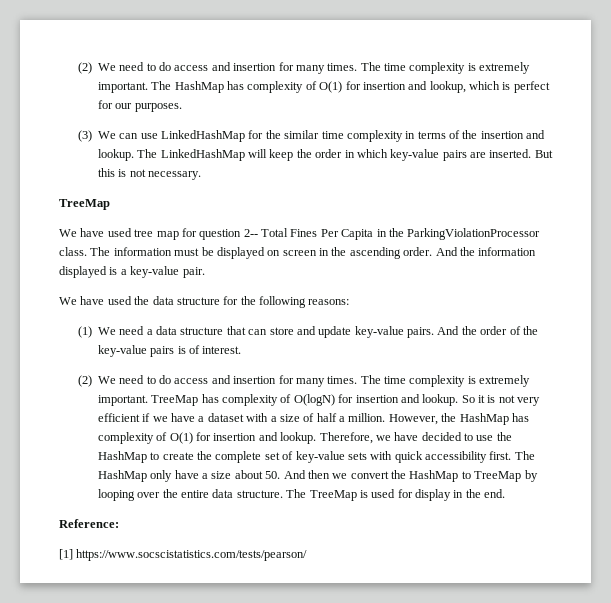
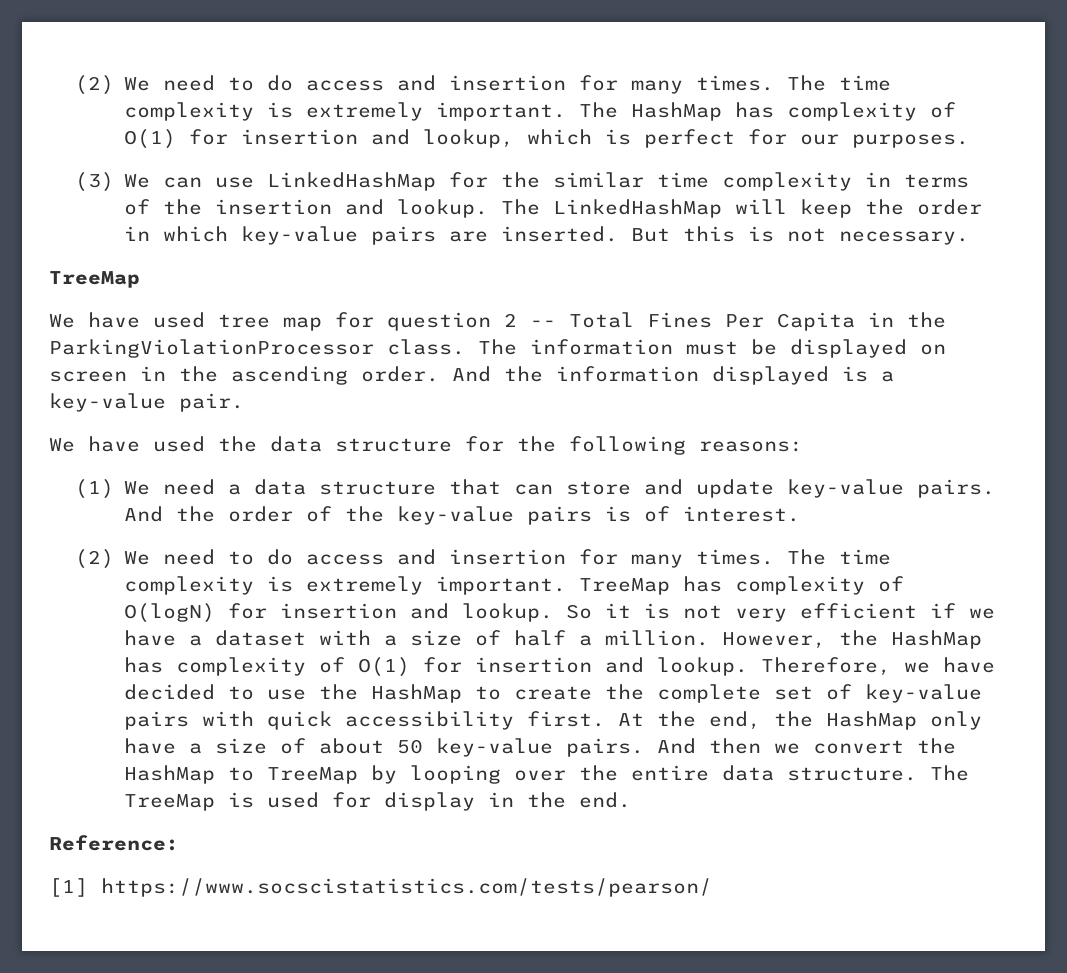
[243,229,258,237] 2-- -> [504,313,556,327] 2 --
[347,452,367,460] sets -> [123,711,189,730] pairs
[514,451,535,460] The -> [617,711,813,730] At the end, the
[234,470,281,479] about 50. -> [279,738,644,757] of about 50 key-value pairs.

